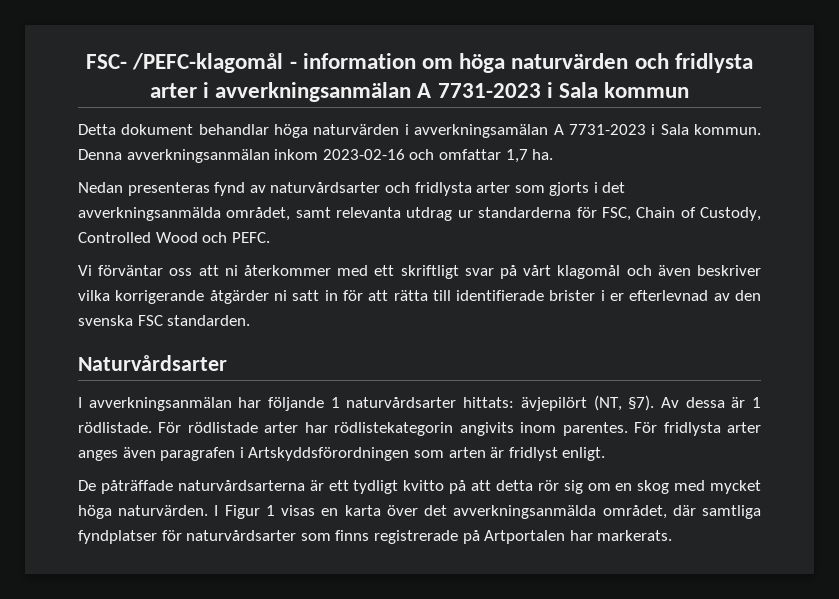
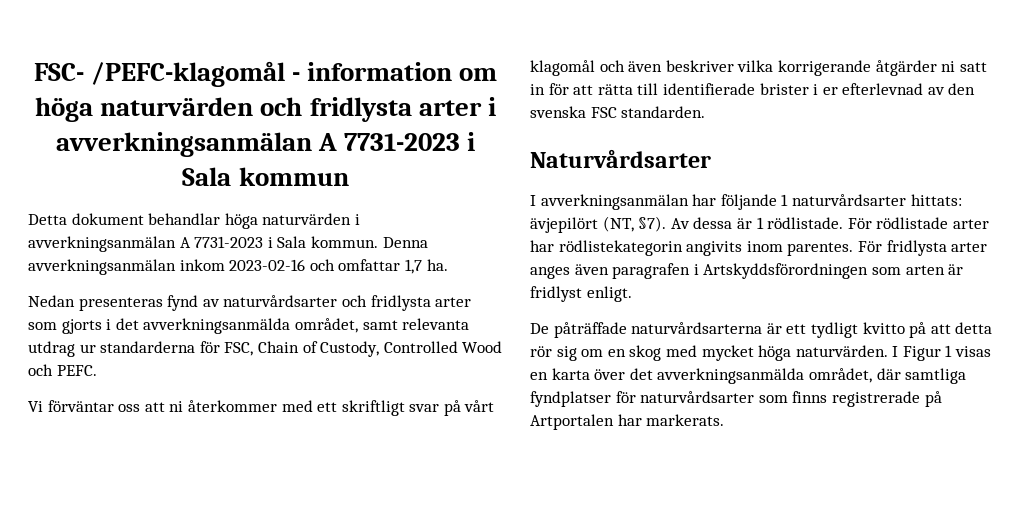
[414,124,549,138] avverkningsamälan -> [28,236,176,252] avverkningsanmälan

